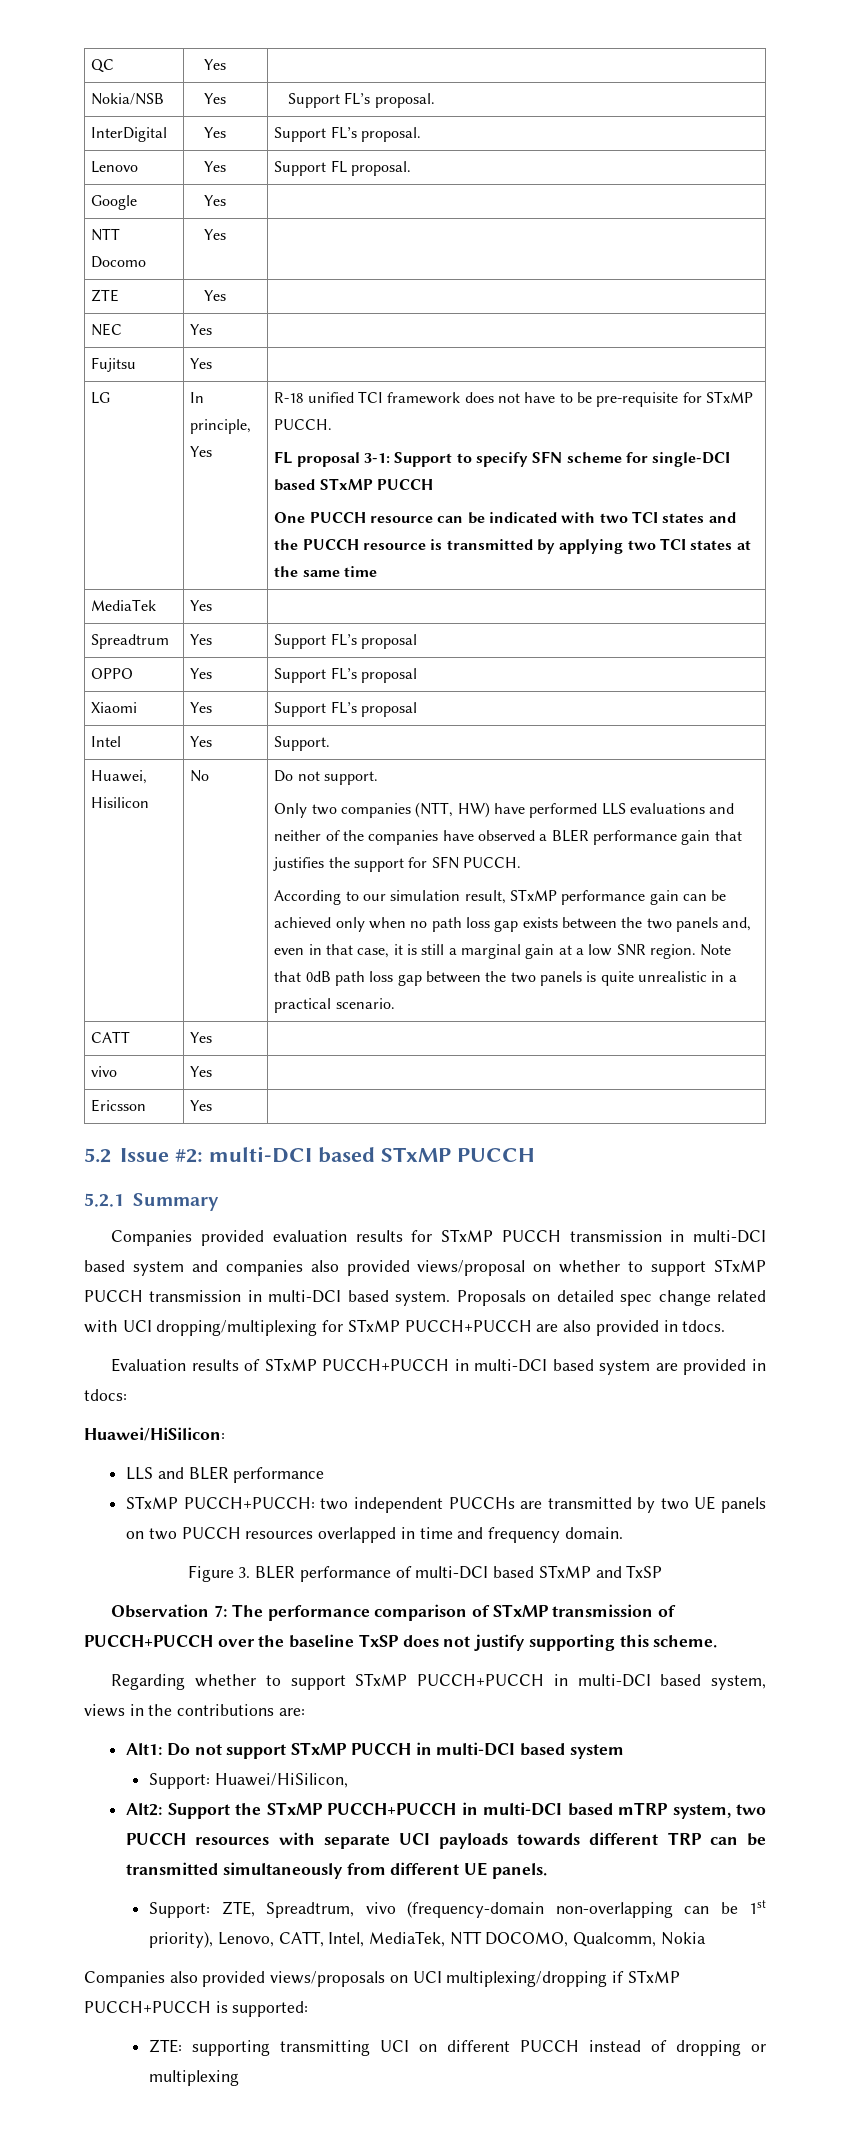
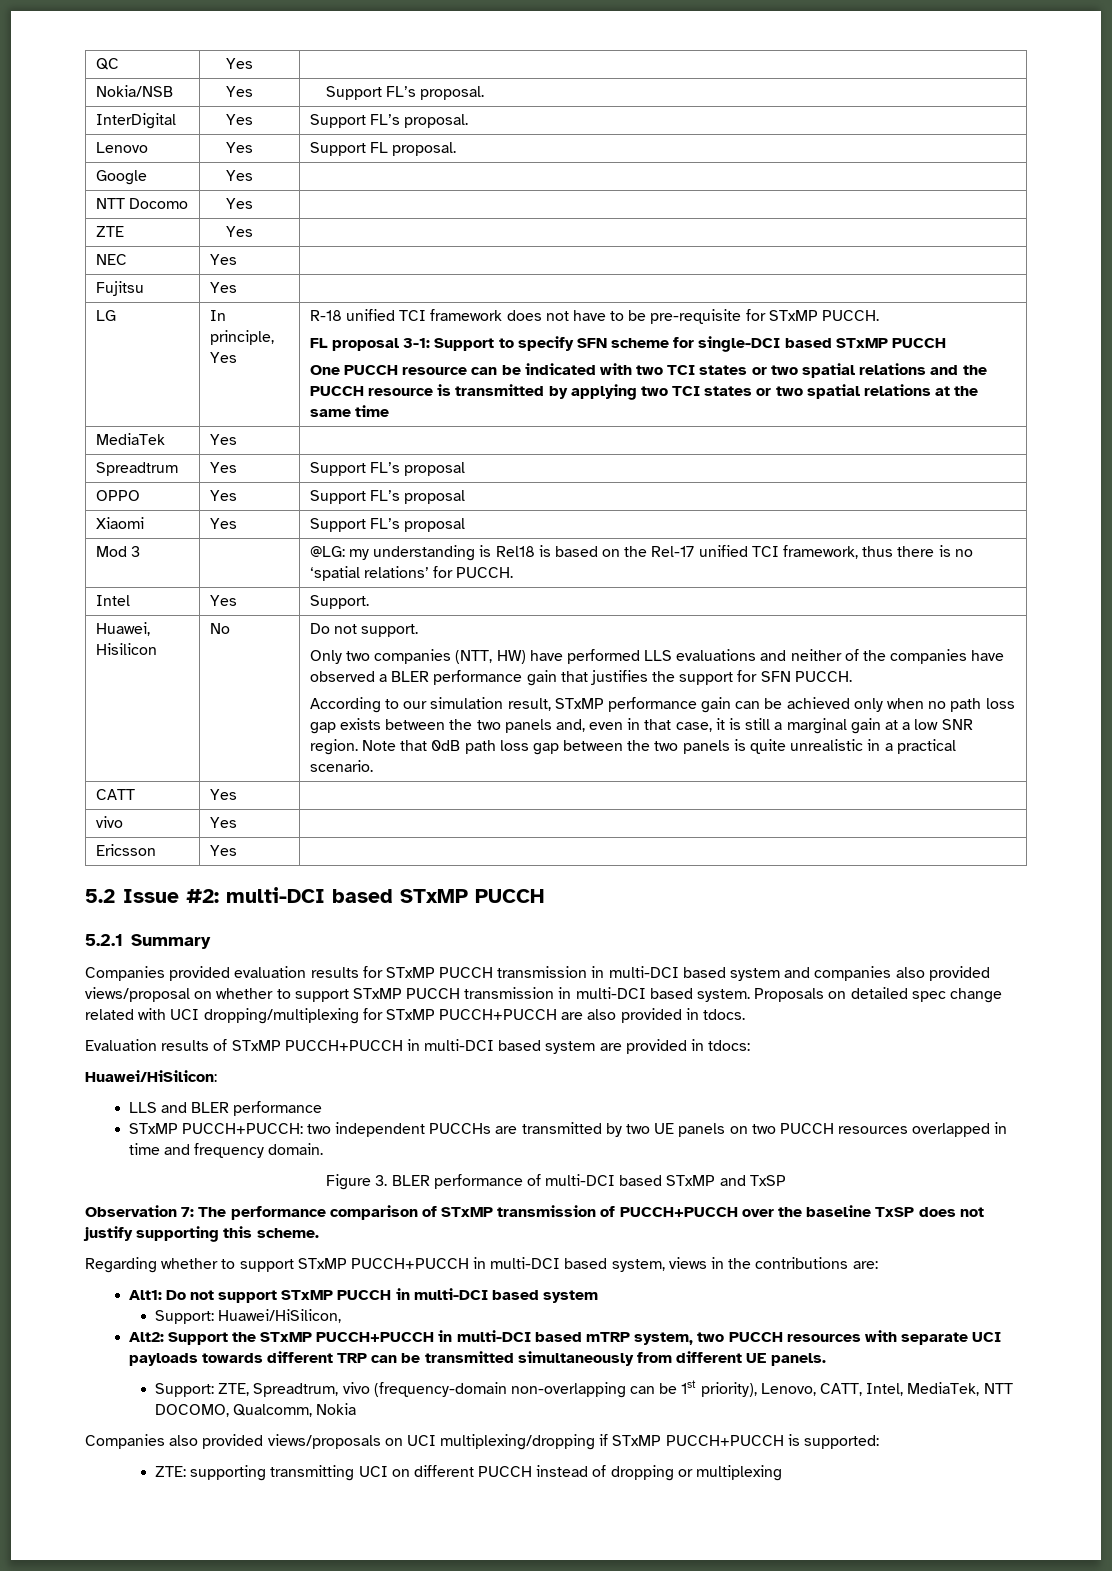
(705, 518) none -> [751,363,927,378] or two spatial relations
(733, 545) none -> [756,384,932,399] or two spatial relations
(417, 709) none -> [95,546,140,557] [309,545,973,561] [309,566,514,581] // Mod 3 | | @LG: my understanding is Rel18 is based on the Rel-17 unified TCI framework, thus there is no ‘spatial relations’ for PUCCH.

